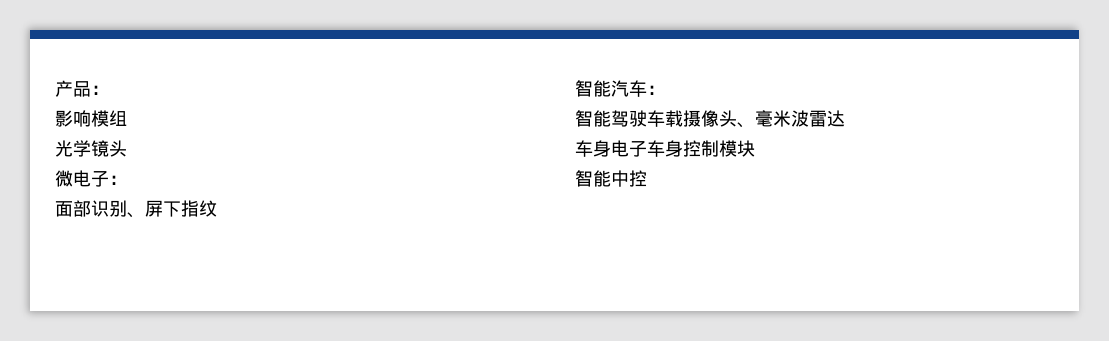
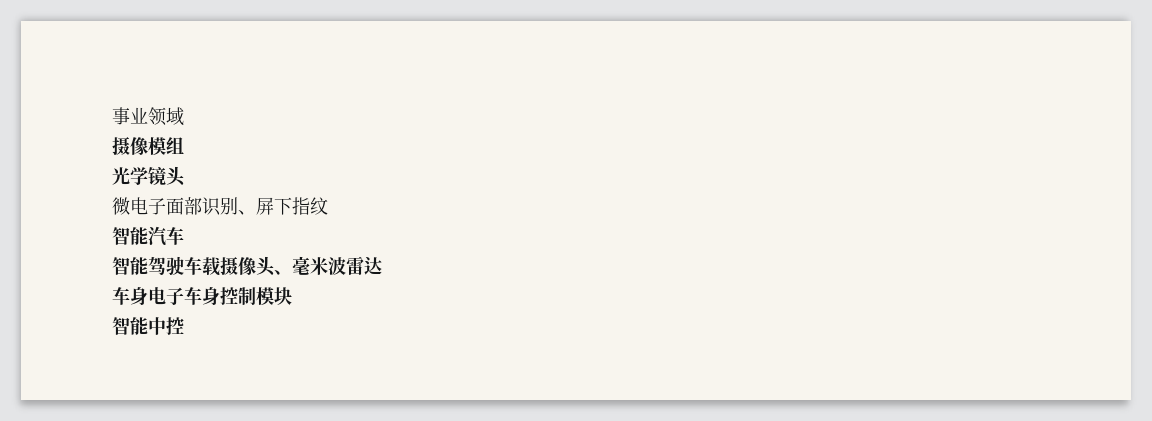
[55,80,109,97] [55,110,91,127] 产品： // 影响 -> [112,107,184,126] [112,137,148,155] 事业领域 // 摄像
[109,175,127,185] ： // -> (166, 206) none
[647,85,665,95] ： -> (184, 236) none

